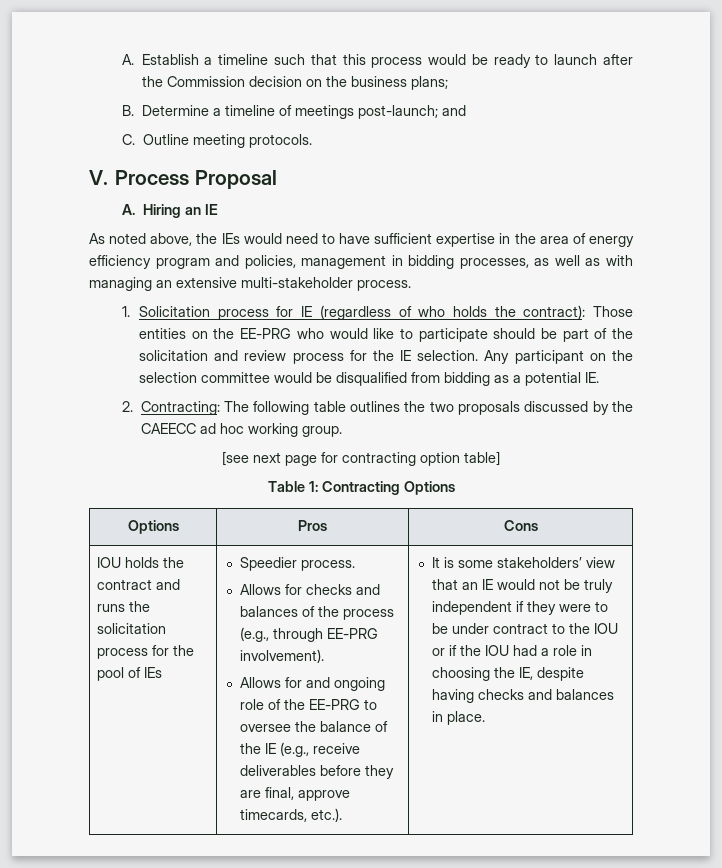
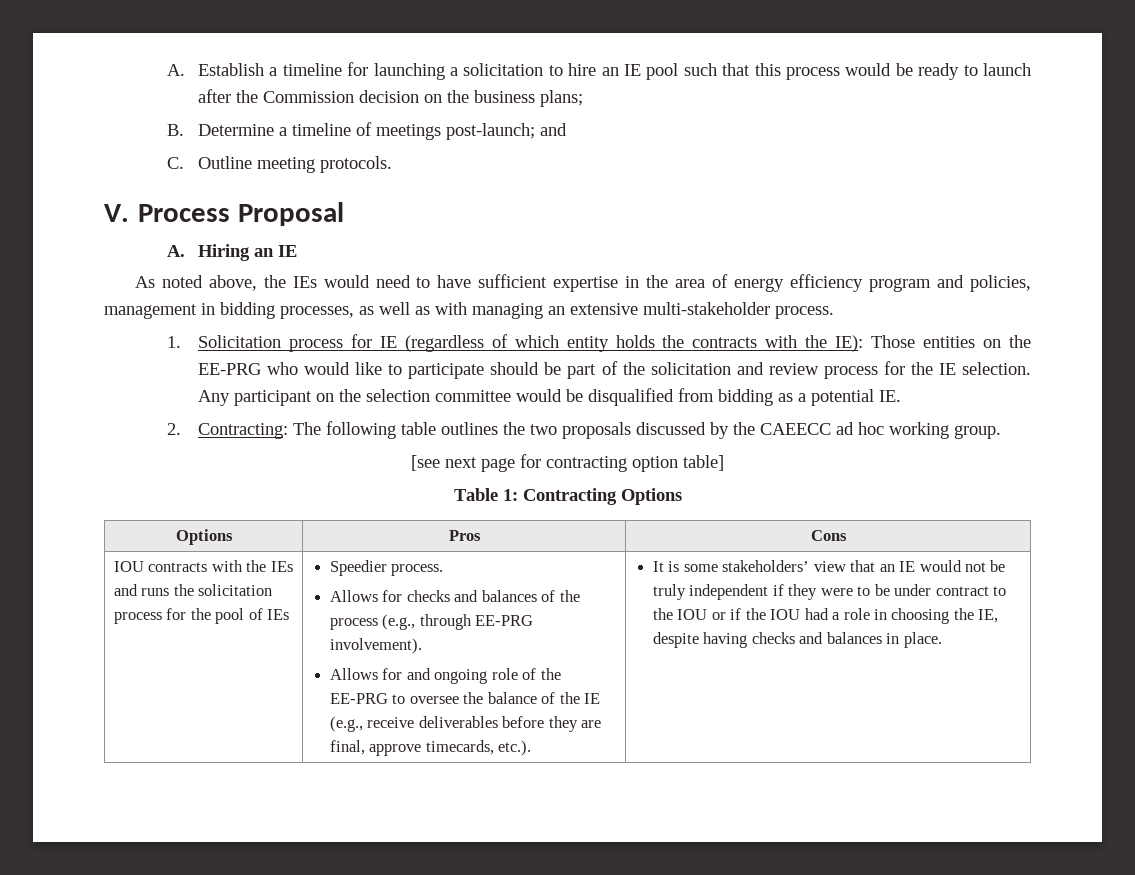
(269, 59) none -> [347,62,679,80] for launching a solicitation to hire an IE pool
[418,305,586,319] who holds the contract): -> [514,335,864,352] which entity holds the contracts with the IE):
[125,557,185,568] [97,579,153,590] holds the contract -> [148,560,293,572] contracts with the IEs

